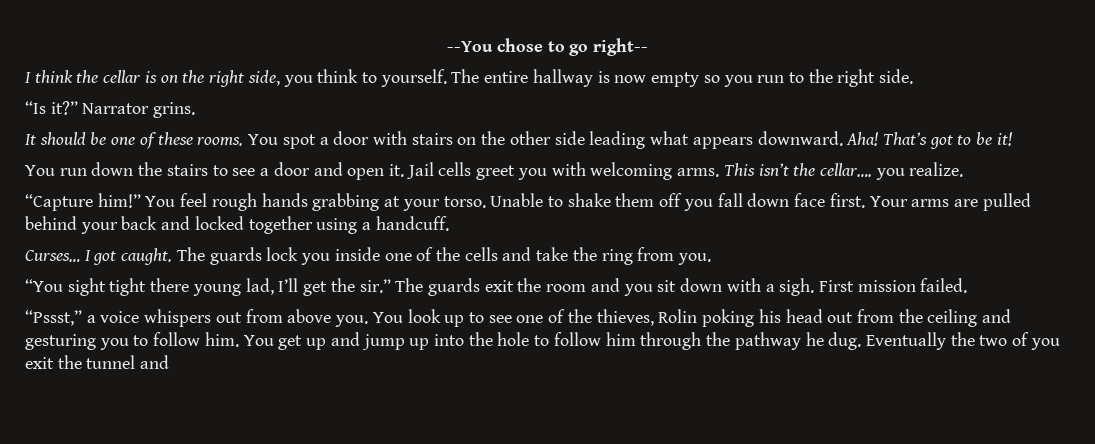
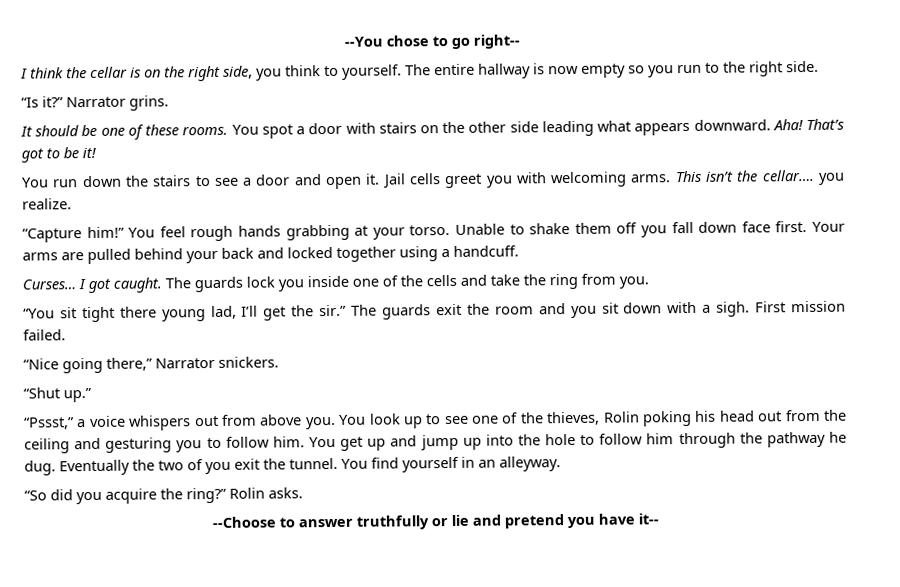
[67,278,106,296] sight -> [59,307,77,319] sit
(968, 285) none -> [23,356,279,374] [23,387,92,403] // “Nice going there,” Narrator snickers. // “Shut up.”
[86,355,170,369] tunnel and -> [289,456,561,473] [24,487,303,505] [212,513,659,530] tunnel. You find yourself in an alleyway. // “So did you acquire the ring?” Rolin asks. // --Choose to answer truthfully or lie and pretend you have it--

